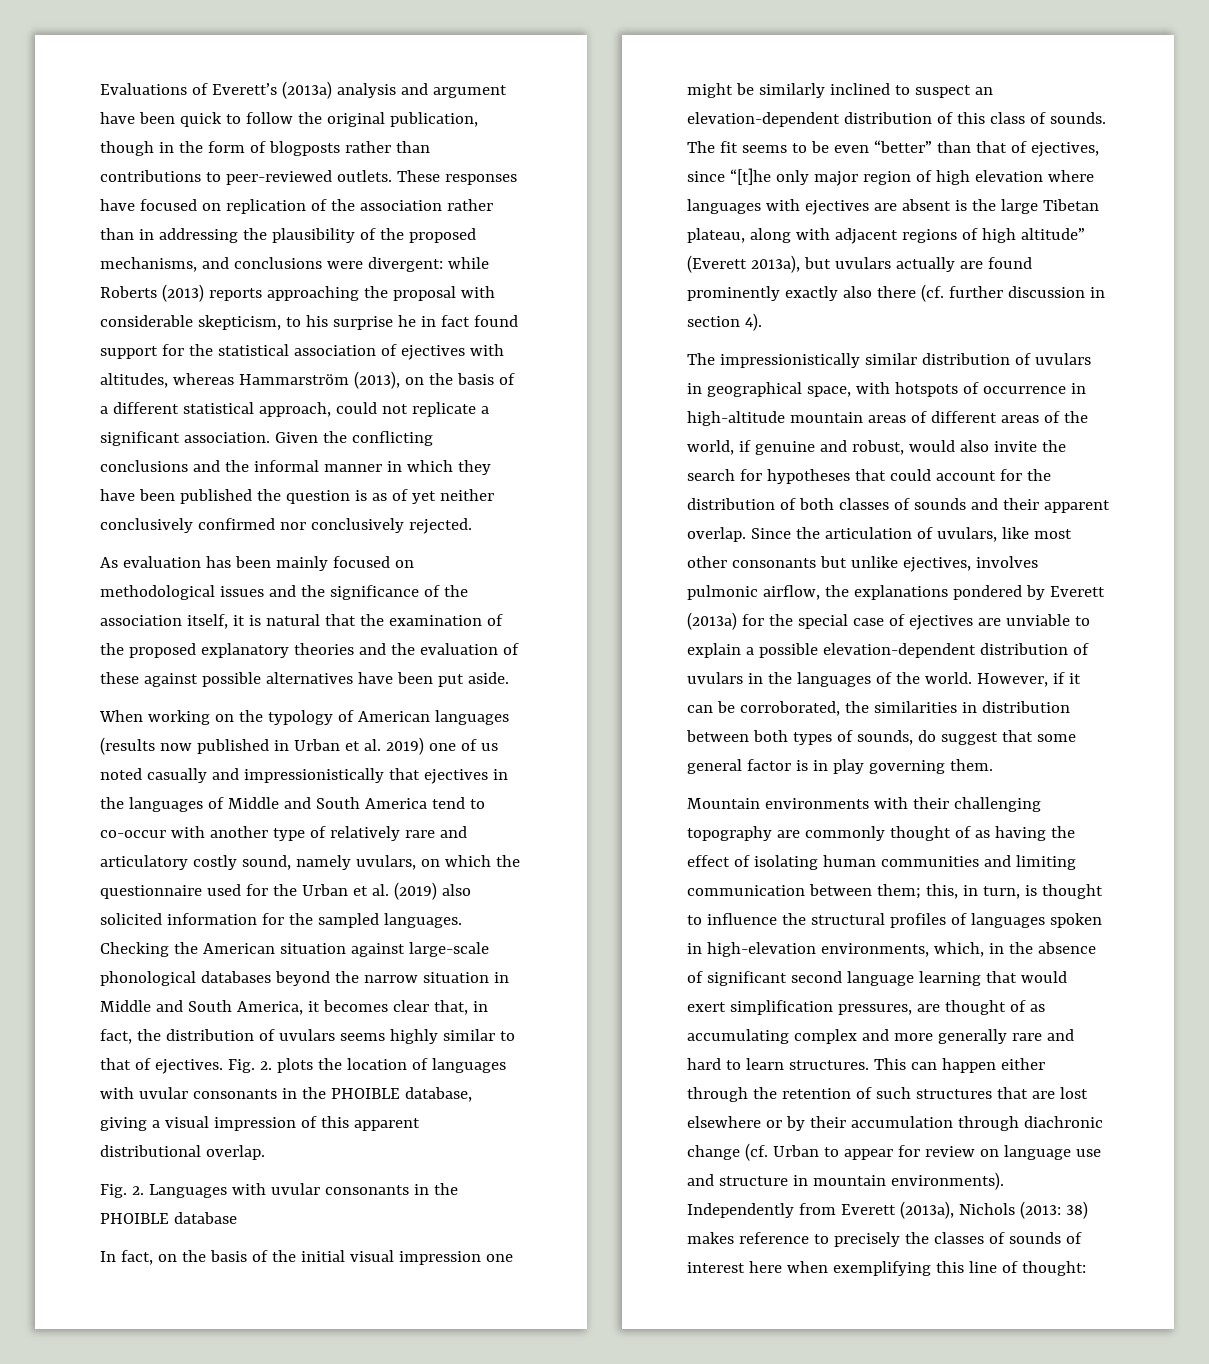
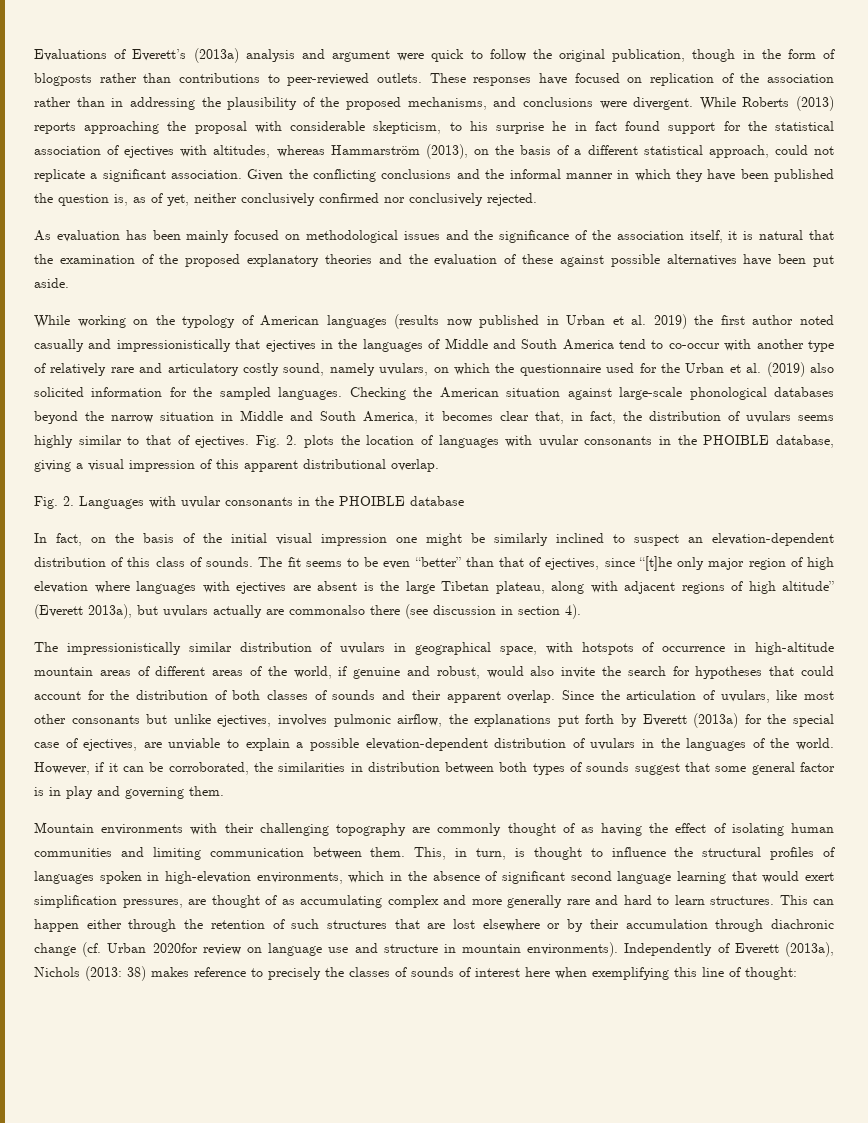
[100,112,175,124] have been -> [397,53,425,61] were
[367,257,489,272] divergent: while -> [633,97,736,110] divergent. While
[354,490,367,501] is -> [114,194,128,206] is,
[411,491,436,504] yet -> [167,194,189,206] yet,
[99,710,143,722] When -> [34,315,70,328] While
[428,739,498,751] one of us -> [694,315,794,325] the first author
[987,257,1032,269] [687,284,1003,302] found prominently exactly also there (cf. further -> [289,604,428,619] commonalso there (see
[952,585,1022,600] pondered -> [557,714,615,727] put forth
[908,615,973,630] ejectives -> [83,739,138,751] ejectives,
[856,730,936,745] sounds, do -> [586,762,630,772] sounds
(864, 766) none -> [97,786,120,796] and
[876,884,958,899] them; this, -> [370,847,447,860] them. This,
[933,942,984,957] which, -> [348,871,385,883] which
[823,1145,920,1160] to appear for -> [152,943,198,953] 2020for
[798,1203,836,1215] from -> [717,943,730,953] of

